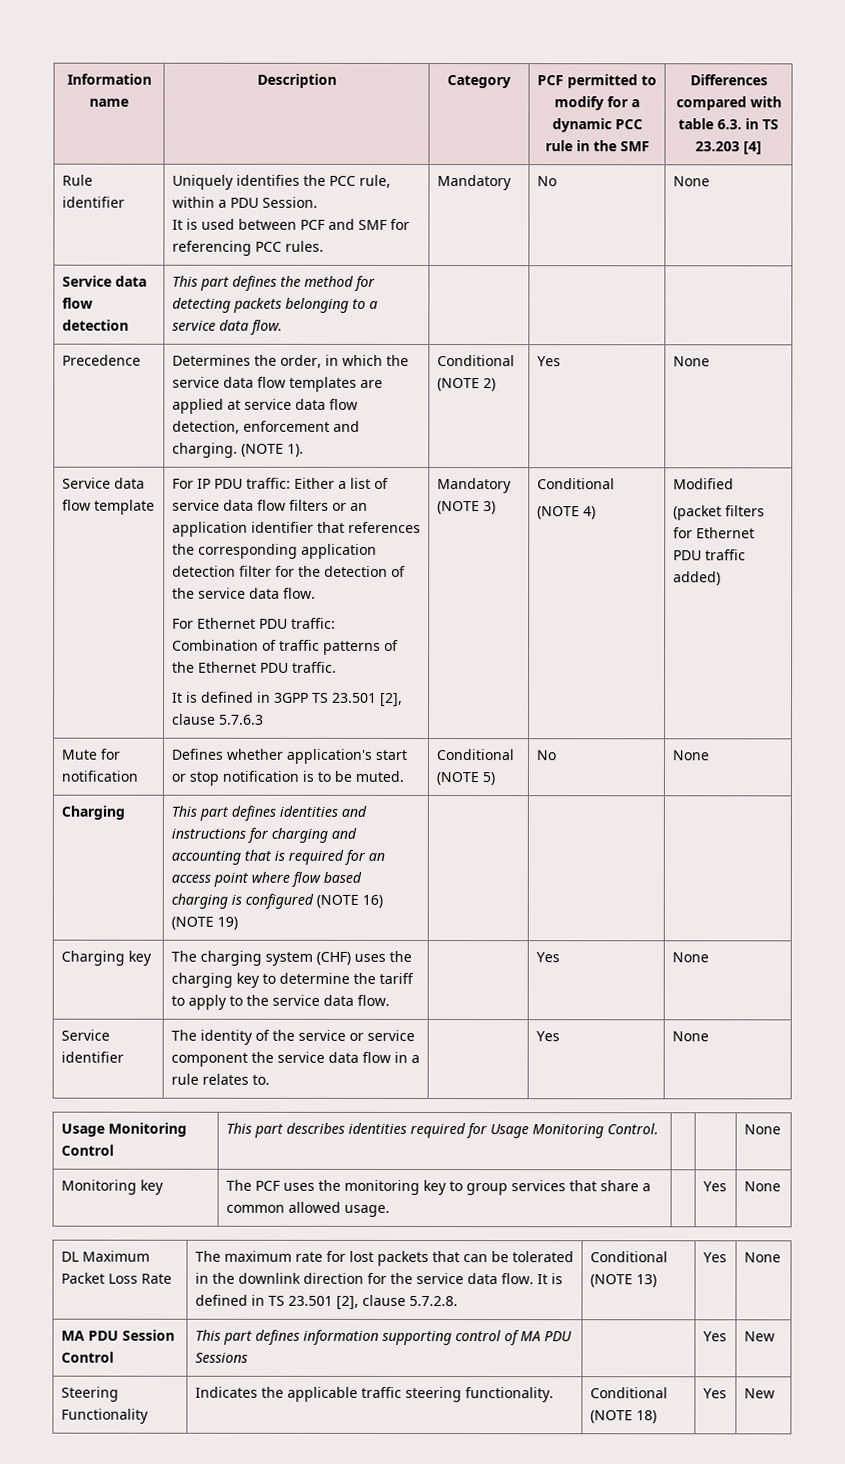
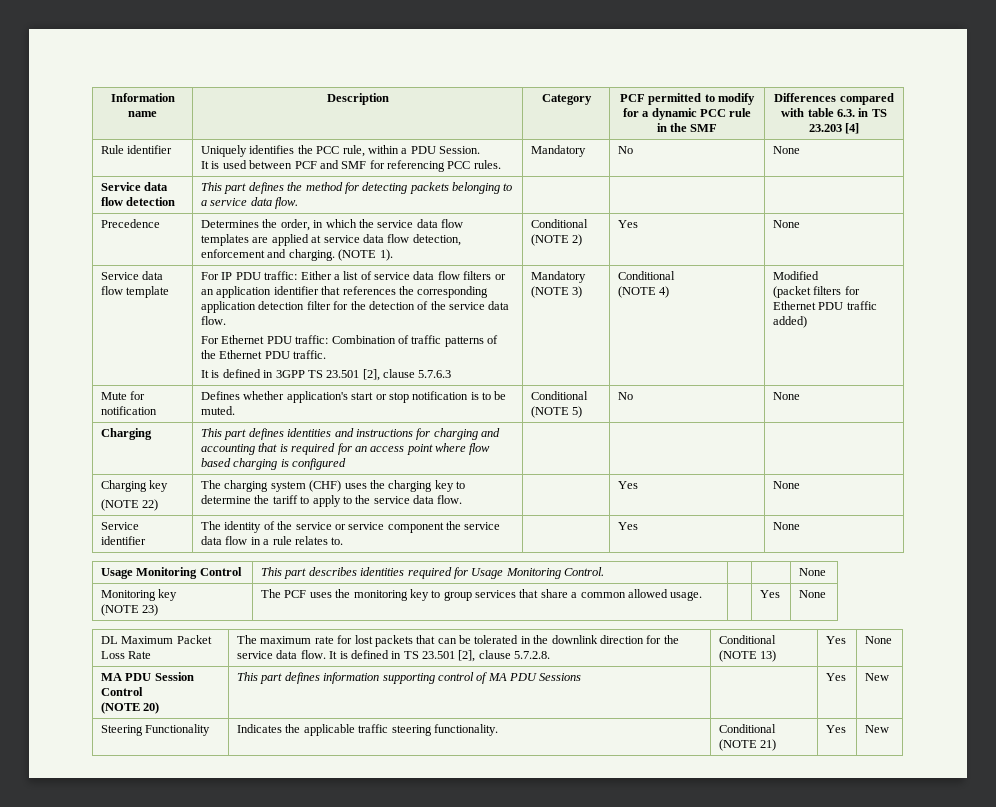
[315,894,383,908] [170,916,238,930] (NOTE 16) (NOTE 19) -> (347, 464) none
(152, 958) none -> [101,499,159,511] // (NOTE 22)
(164, 1187) none -> [101,604,159,616] // (NOTE 23)
(114, 1357) none -> [101,702,160,714] // (NOTE 20)
[635,1410,657,1424] 18) -> [760,739,777,751] 21)

